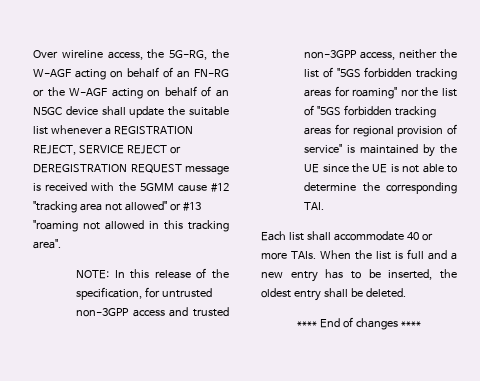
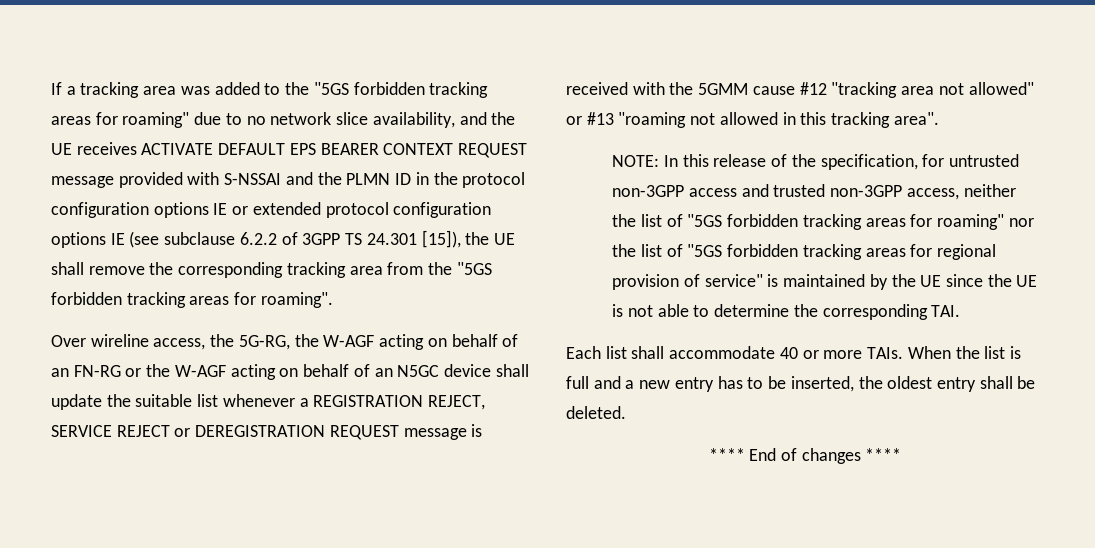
(33, 54) none -> [51,82,489,98] [51,112,516,128] [51,142,528,158] [51,172,526,188] [51,202,492,218] [51,230,515,248] [51,262,492,278] [51,292,333,308] If a tracking area was added to the "5GS forbidden tracking areas for roaming" due to no network slice availability, and the UE receives ACTIVATE DEFAULT EPS BEARER CONTEXT REQUEST message provided with S-NSSAI and the PLMN ID in the protocol configuration options IE or extended protocol configuration options IE (see subclause 6.2.2 of 3GPP TS 24.301 [15]), the UE shall remove the corresponding tracking area from the "5GS forbidden tracking areas for roaming". //

